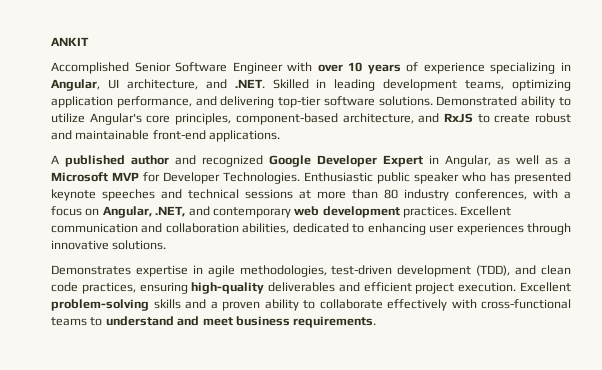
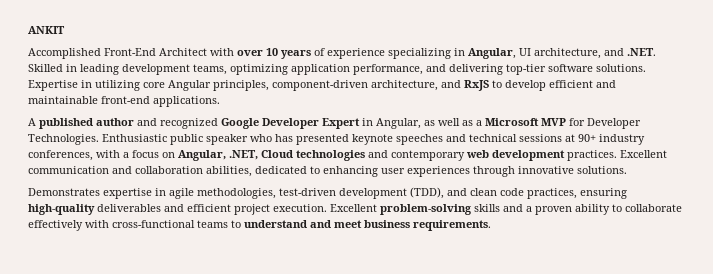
[134,62,283,74] Senior Software Engineer -> [104,48,207,56] Front-End Architect
[436,96,571,108] [51,113,338,125] Demonstrated ability to utilize Angular's core principles, component-based -> [28,80,368,91] Expertise in utilizing core Angular principles, component-driven
[494,113,571,123] create robust -> [505,80,593,91] develop efficient
[317,189,398,199] more than 80 -> [578,134,596,142] 90+
(186, 211) none -> [261,150,365,161] Cloud technologies

